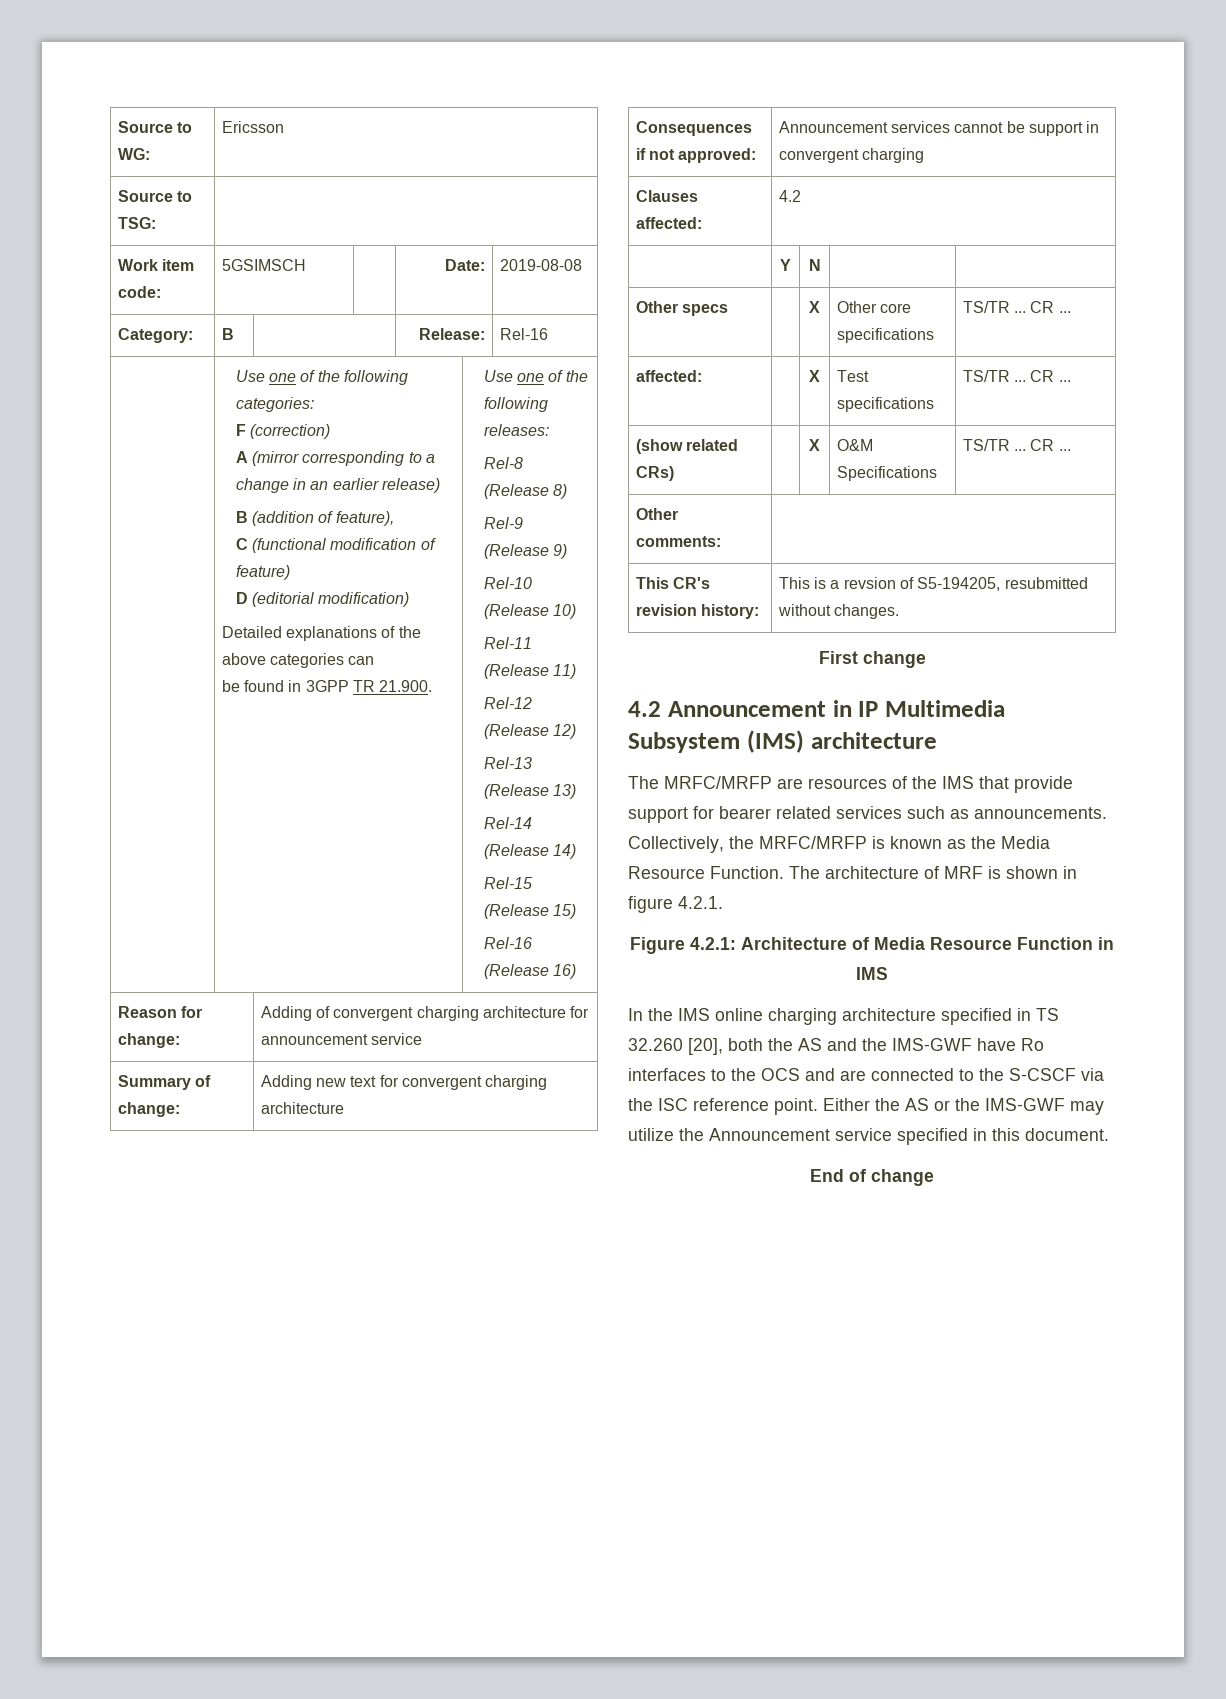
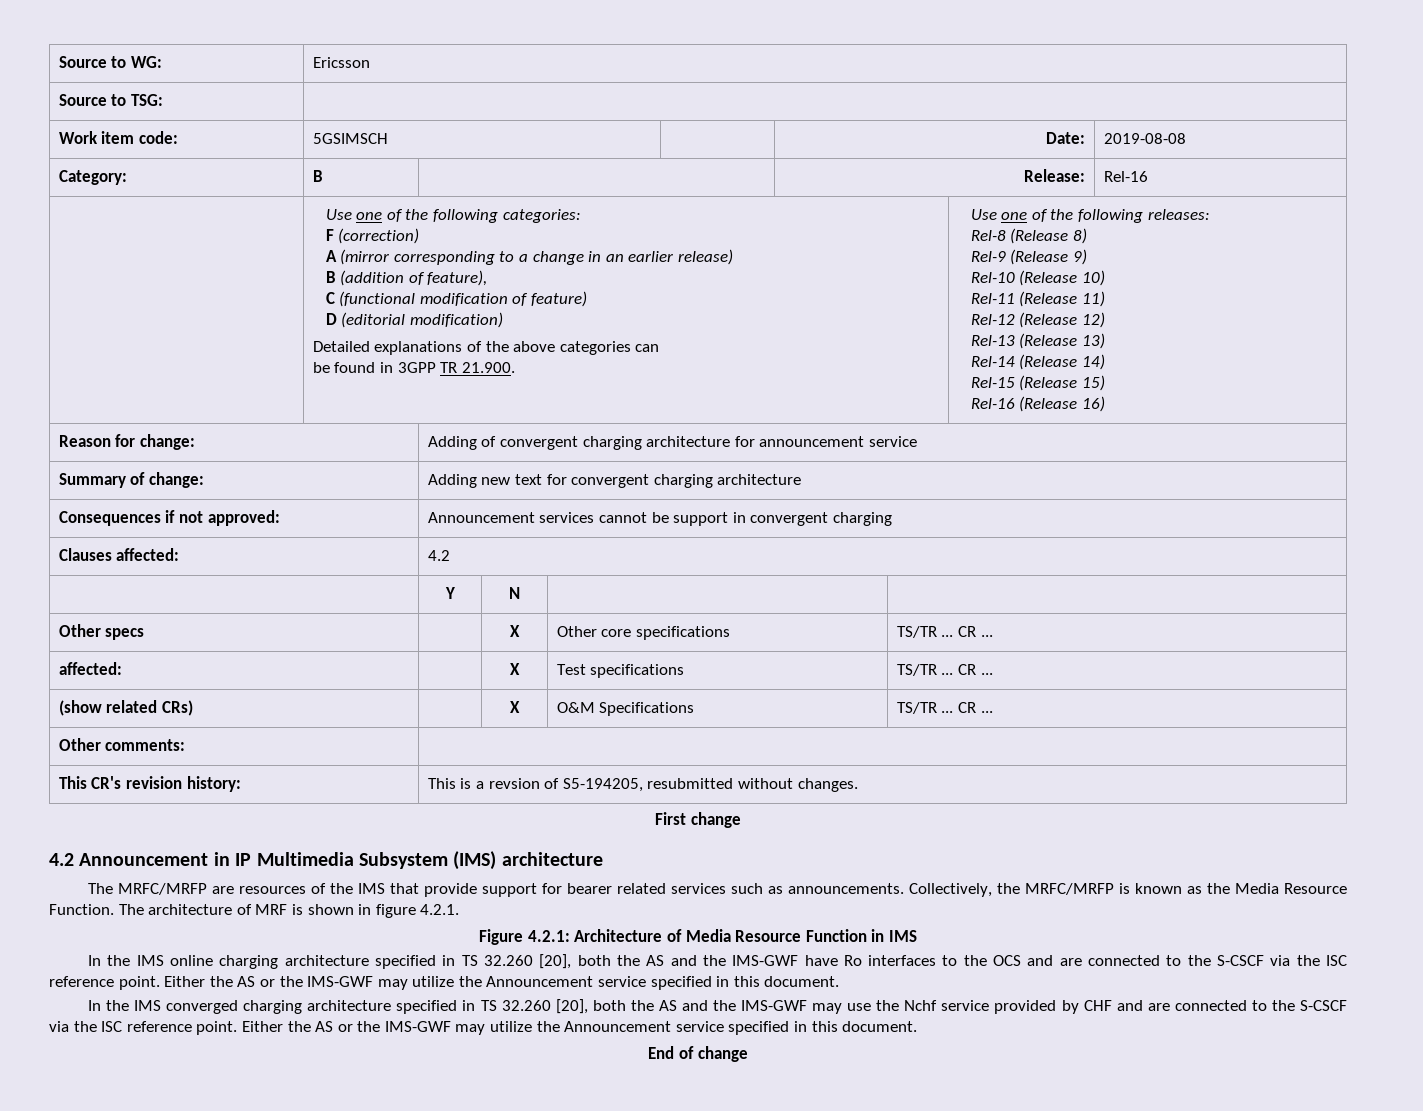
(1109, 1134) none -> [88,999,1348,1014] [49,1021,918,1035] // In the IMS converged charging architecture specified in TS 32.260 [20], both the AS and the IMS-GWF may use the Nchf service provided by CHF and are connected to the S-CSCF via the ISC reference point. Either the AS or the IMS-GWF may utilize the Announcement service specified in this document.

